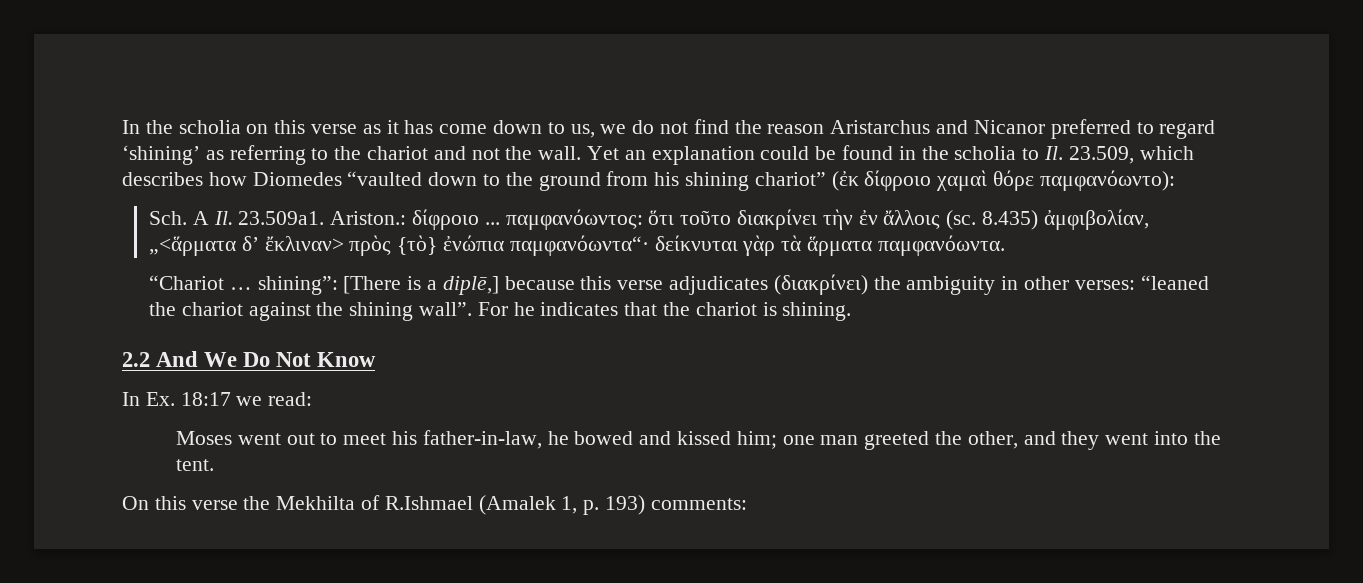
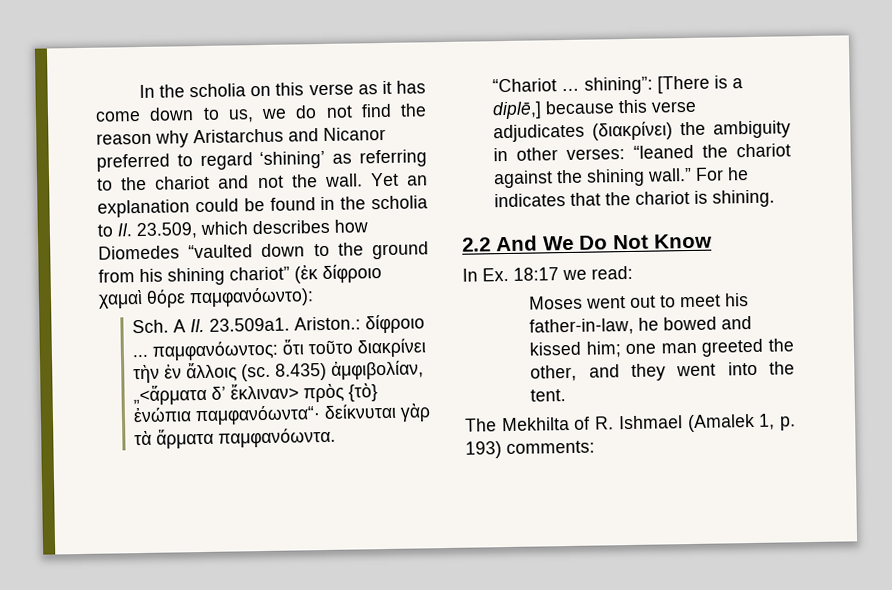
(825, 129) none -> [155,130,189,148] why
[419,302,473,316] wall”. -> [647,167,693,182] wall.”
[122,495,473,510] On this verse the Mekhilta of R.Ishmael -> [465,415,683,432] The Mekhilta of R. Ishmael

